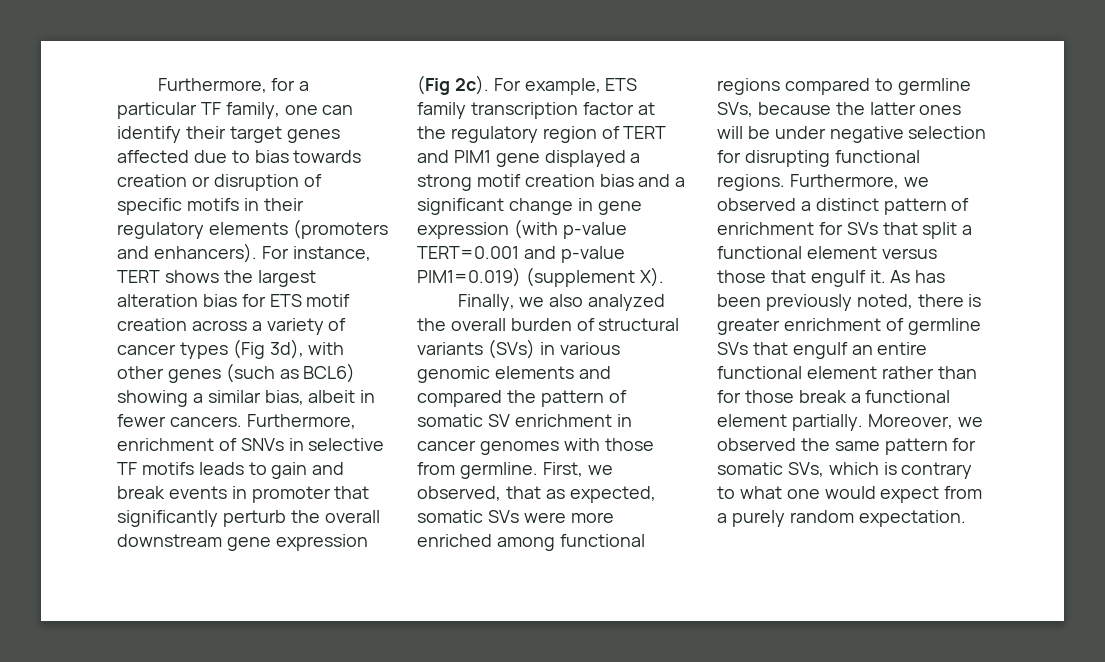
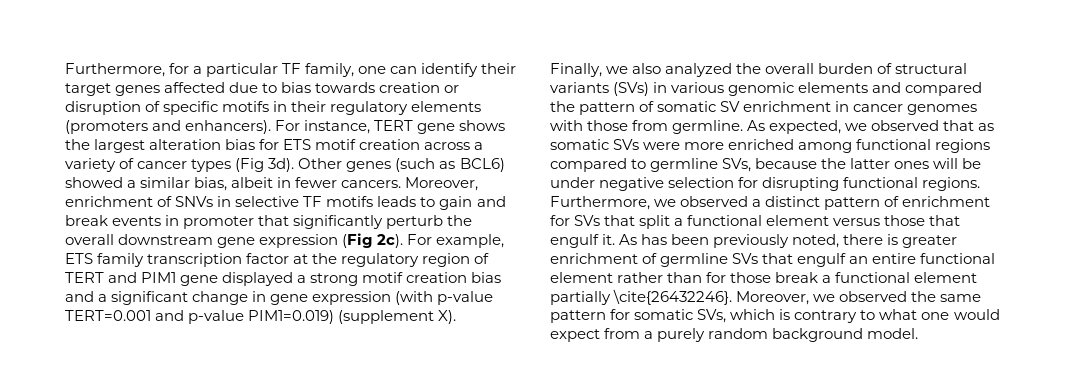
(160, 276) none -> [417,123,456,134] gene
[269,339,345,359] [117,366,164,379] 3d), with other -> [268,158,343,172] 3d). Other
[117,390,188,407] showing -> [65,177,123,188] showed
[246,414,356,429] Furthermore, -> [405,177,479,191] Moreover,
[542,462,613,477] [417,486,501,501] First, we observed, -> [747,120,940,134] As expected, we observed
[569,486,656,503] expected, -> (995, 127) none
[791,414,863,431] partially. -> [550,289,733,305] partially \cite{26432246}.
[858,510,966,527] expectation. -> [772,328,919,342] background model.

